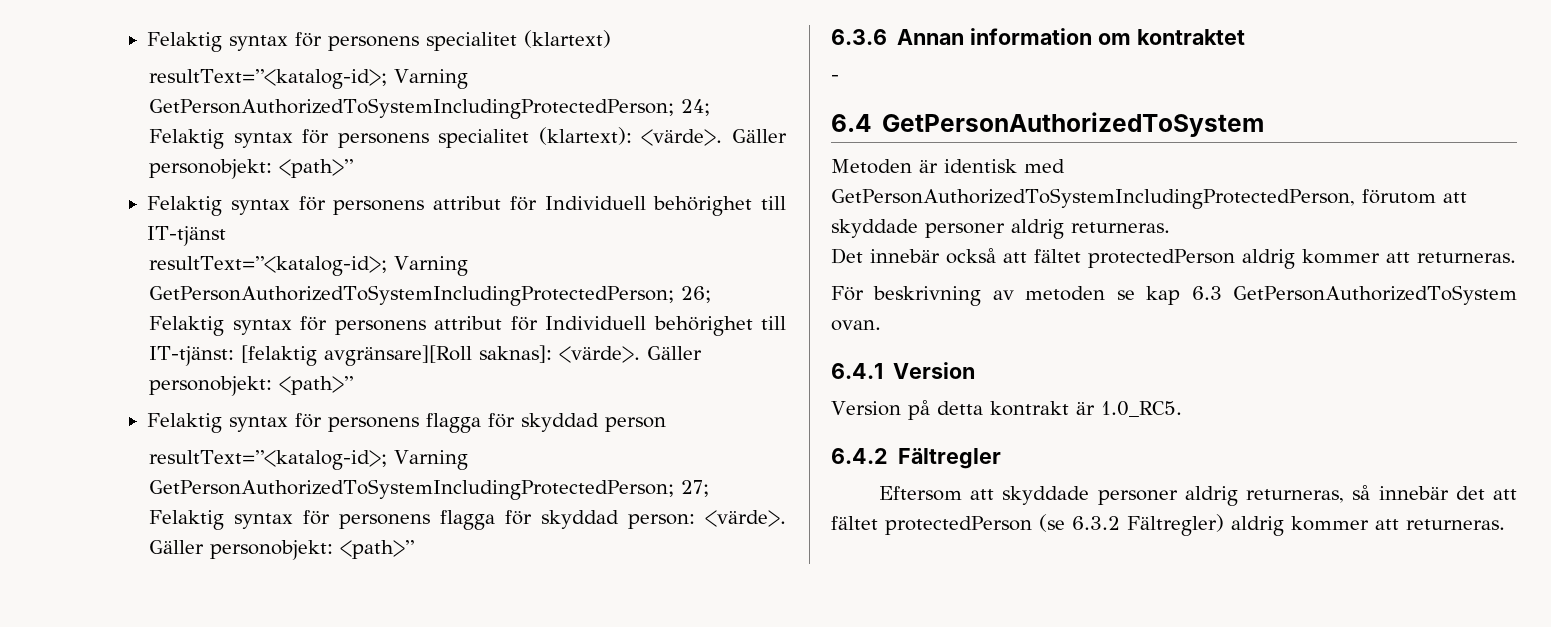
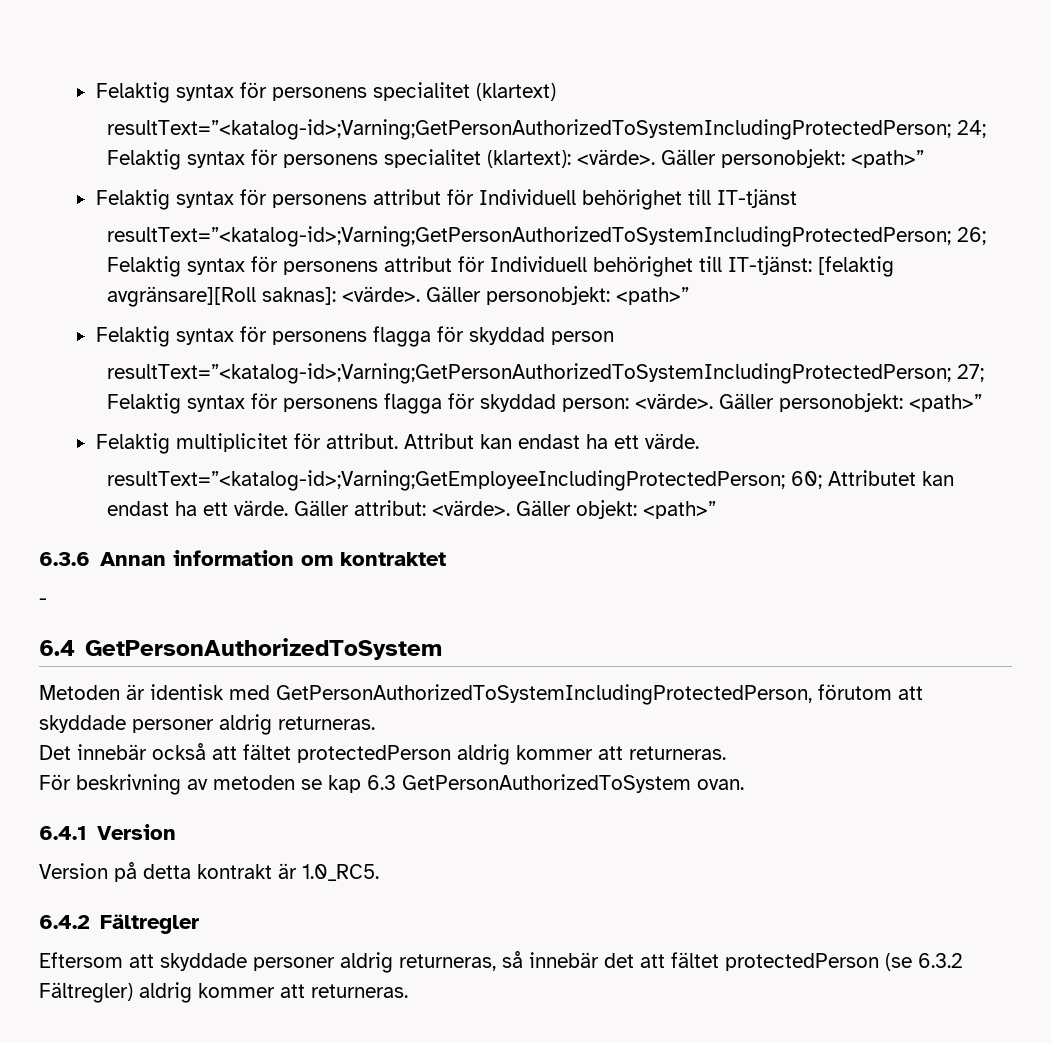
[149,69,469,89] [149,98,675,119] resultText=”<katalog-id>; Varning GetPersonAuthorizedToSystemIncludingProtectedPerson; -> [107,119,952,140] resultText=”<katalog-id>;Varning;GetPersonAuthorizedToSystemIncludingProtectedPerson;
[149,256,469,276] [149,285,675,306] resultText=”<katalog-id>; Varning GetPersonAuthorizedToSystemIncludingProtectedPerson; -> [107,226,952,247] resultText=”<katalog-id>;Varning;GetPersonAuthorizedToSystemIncludingProtectedPerson;
[149,450,469,470] [149,479,675,500] resultText=”<katalog-id>; Varning GetPersonAuthorizedToSystemIncludingProtectedPerson; -> [107,363,952,384] resultText=”<katalog-id>;Varning;GetPersonAuthorizedToSystemIncludingProtectedPerson;
(415, 549) none -> [95,433,699,454] [107,470,955,491] [107,500,717,519] // Felaktig multiplicitet för attribut. Attribut kan endast ha ett värde. // resultText=”<katalog-id>;Varning;GetEmployeeIncludingProtectedPerson; 60; Attributet kan endast ha ett värde. Gäller attribut: <värde>. Gäller objekt: <path>”

